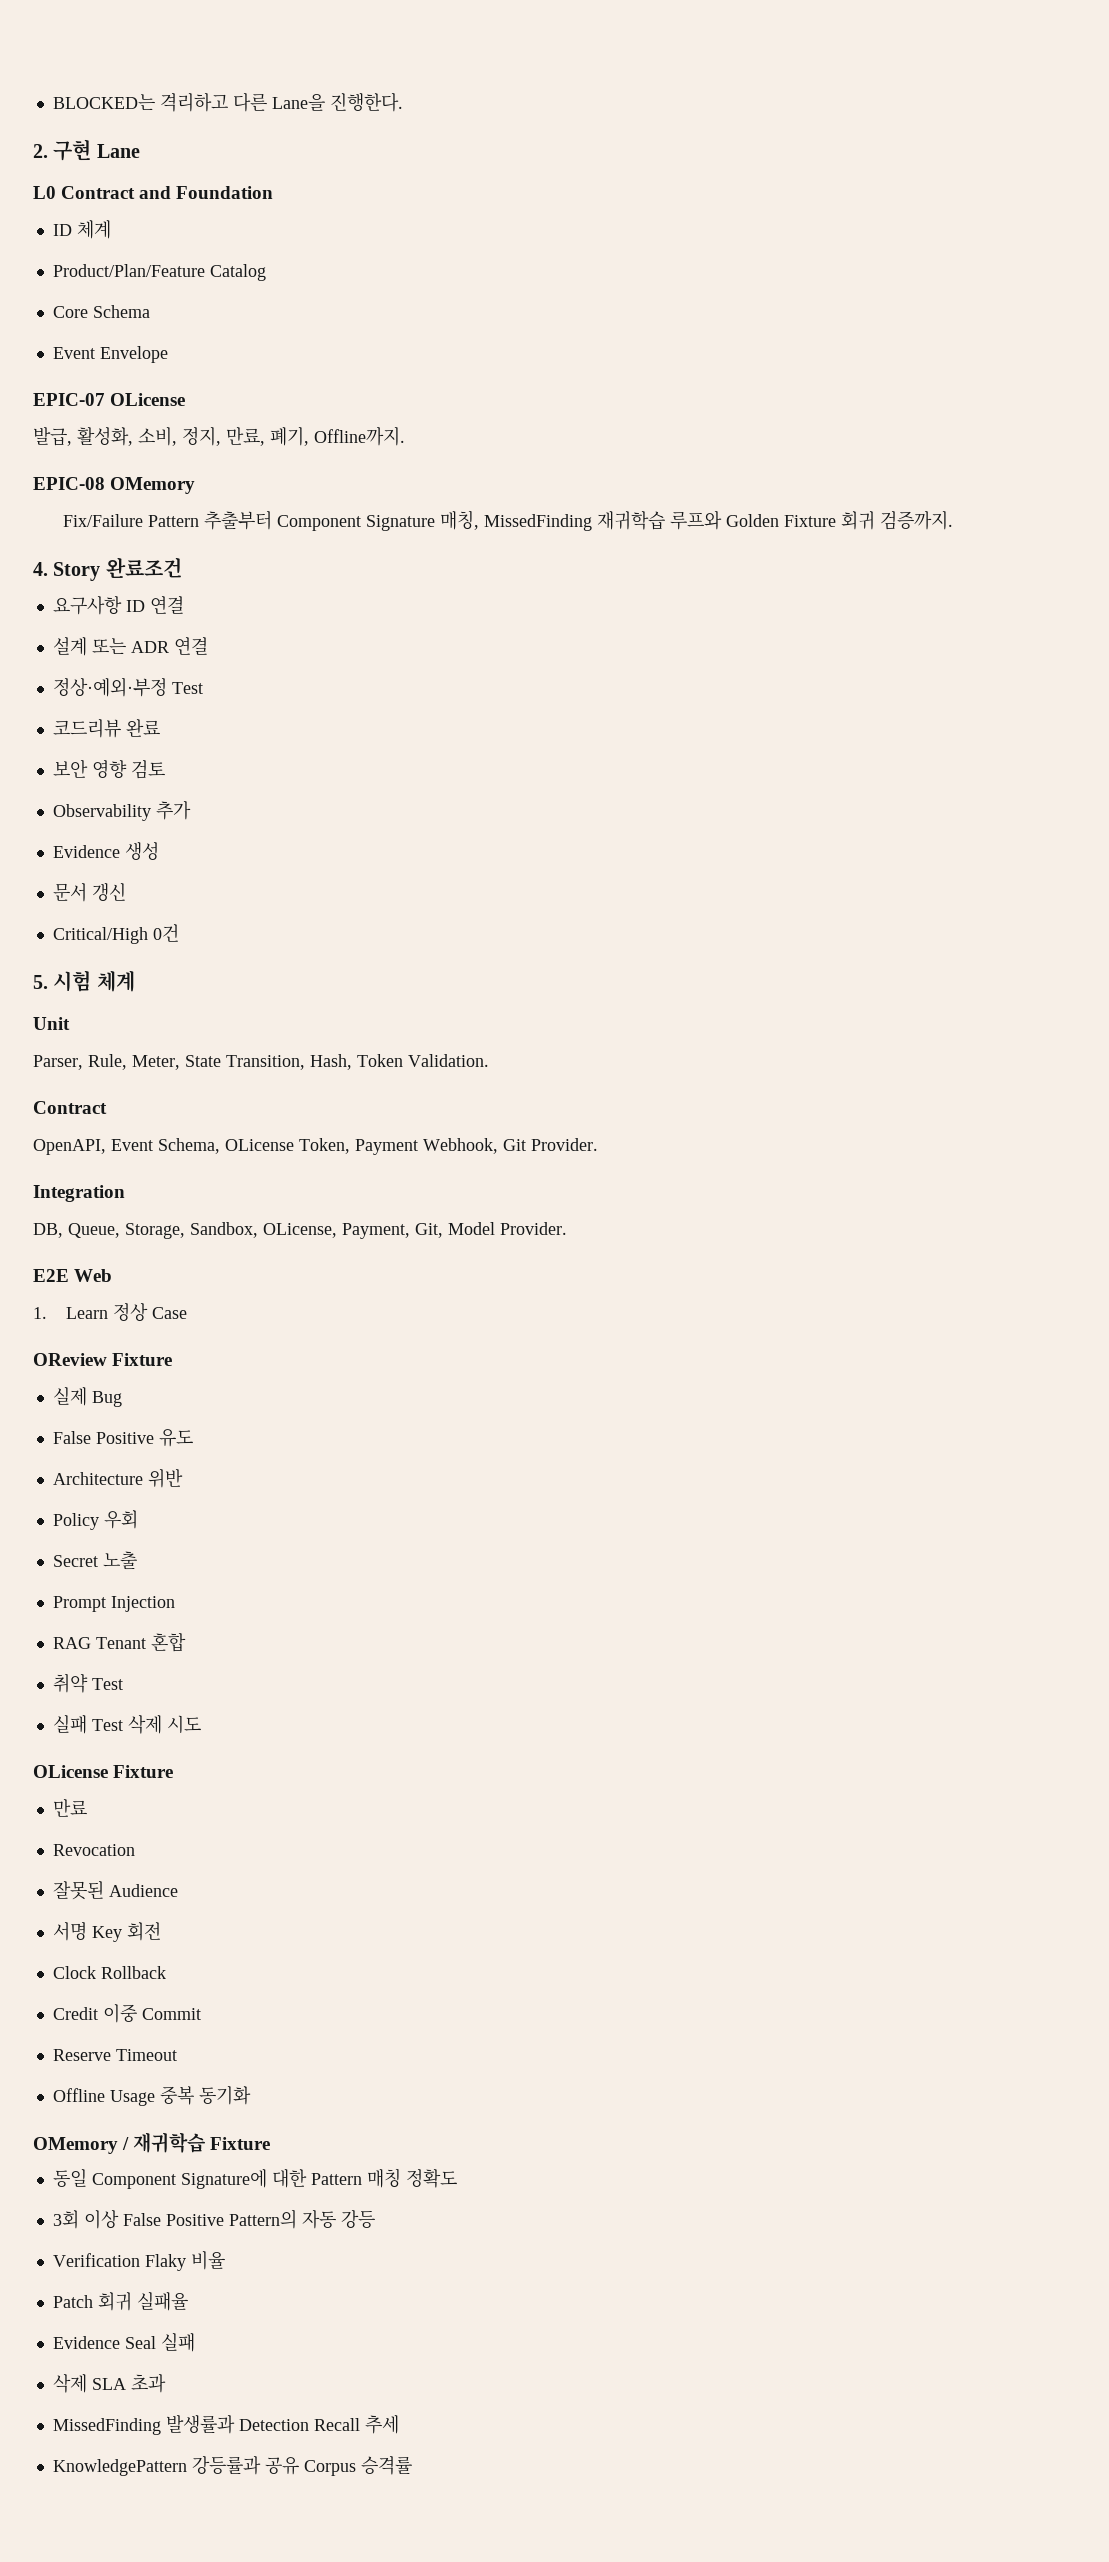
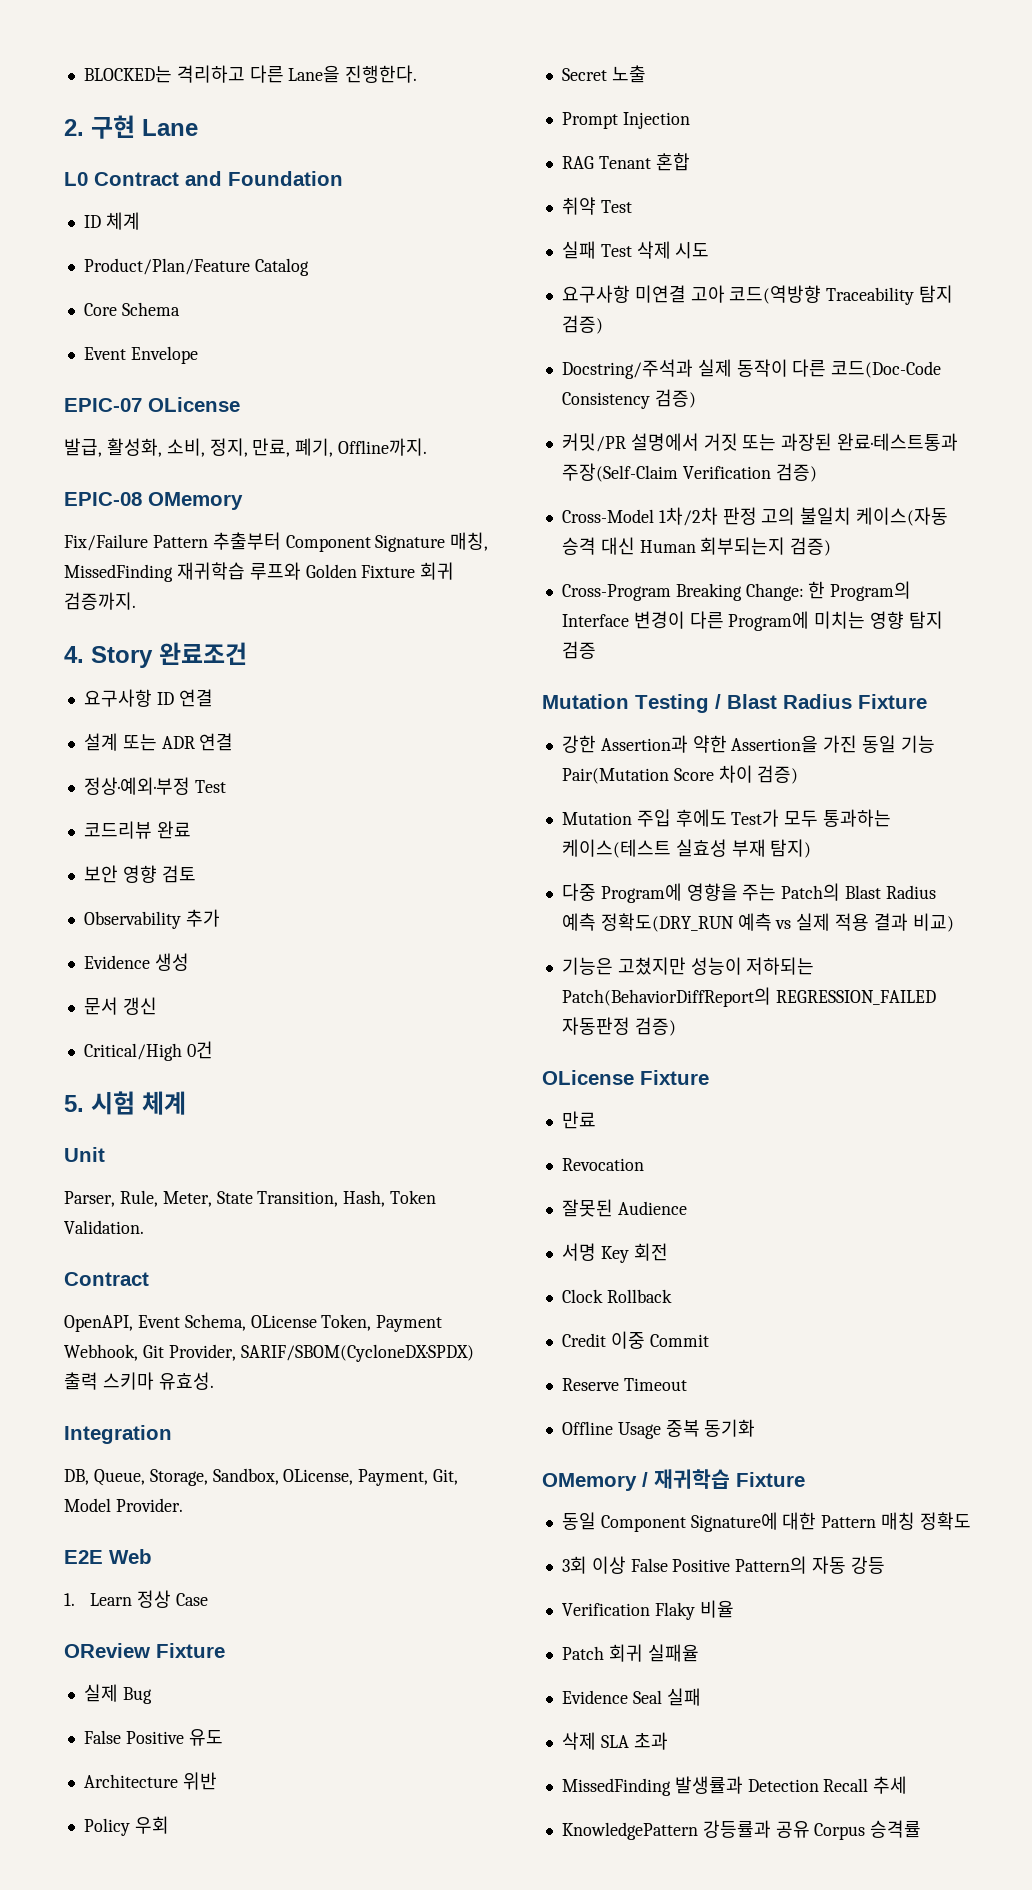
[531,1138,598,1151] Provider. -> [168,1344,474,1362] [64,1372,214,1390] Provider, SARIF/SBOM(CycloneDX·SPDX) 출력 스키마 유효성.
(201, 1724) none -> [561,285,954,305] [561,315,603,334] [561,359,942,379] [561,389,696,409] [561,433,959,452] [561,463,817,482] [561,507,949,526] [561,537,832,556] [561,581,912,601] [561,611,943,631] [561,641,596,659] [542,694,927,713] [561,735,935,753] [561,765,799,784] [561,809,892,827] [561,839,812,858] [561,883,936,903] [561,913,954,932] [561,957,815,975] [561,987,936,1007] [561,1017,676,1036] // 요구사항 미연결 고아 코드(역방향 Traceability 탐지 검증) // Docstring/주석과 실제 동작이 다른 코드(Doc-Code Consistency 검증) // 커밋/PR 설명에서 거짓 또는 과장된 완료·테스트통과 주장(Self-Claim Verification 검증) // Cross-Model 1차/2차 판정 고의 불일치 케이스(자동 승격 대신 Human 회부되는지 검증) // Cross-Program Breaking Change: 한 Program의 Interface 변경이 다른 Program에 미치는 영향 탐지 검증 // Mutation Testing / Blast Radius Fixture // 강한 Assertion과 약한 Assertion을 가진 동일 기능 Pair(Mutation Score 차이 검증) // Mutation 주입 후에도 Test가 모두 통과하는 케이스(테스트 실효성 부재 탐지) // 다중 Program에 영향을 주는 Patch의 Blast Radius 예측 정확도(DRY_RUN 예측 vs 실제 적용 결과 비교) // 기능은 고쳤지만 성능이 저하되는 Patch(BehaviorDiffReport의 REGRESSION_FAILED 자동판정 검증)

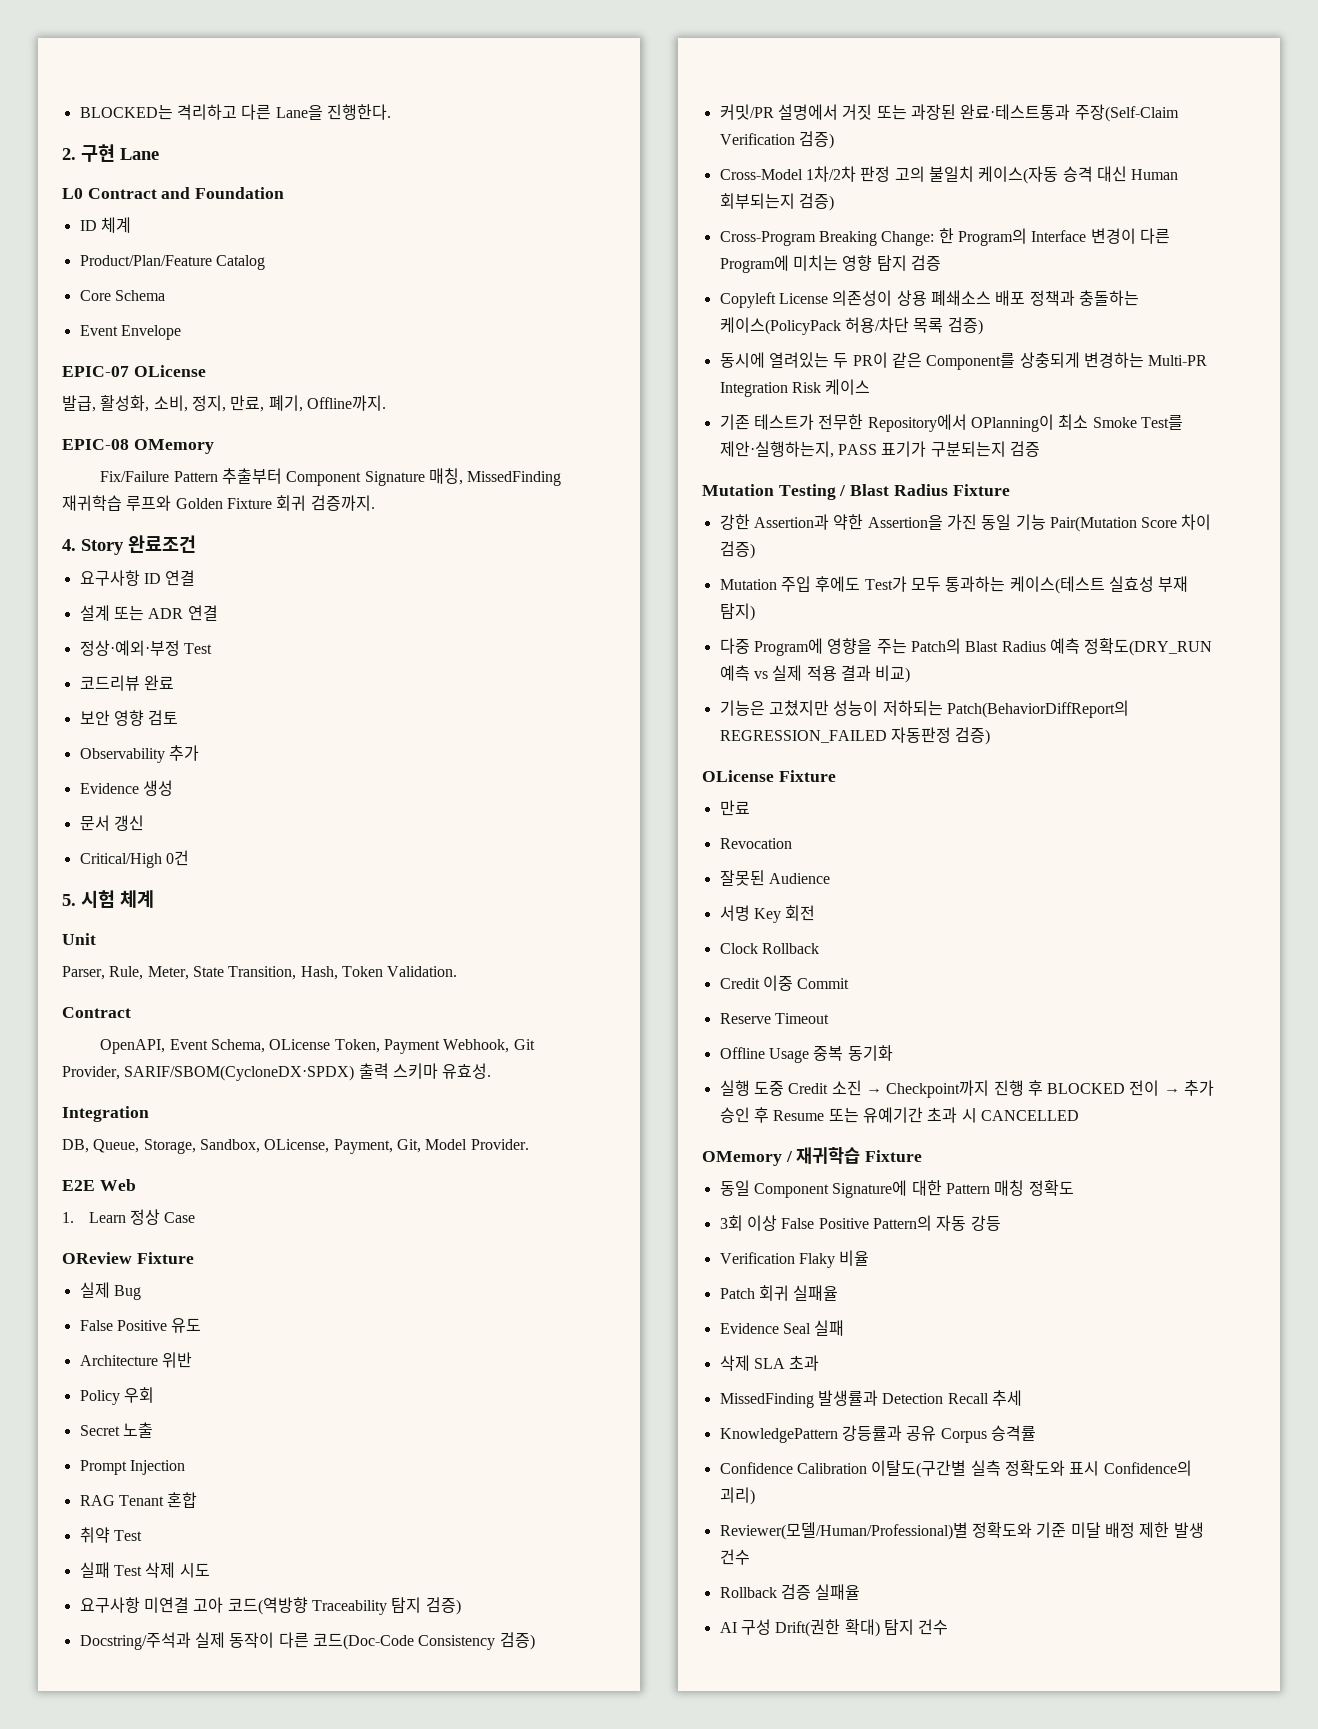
(596, 650) none -> [719,290,1139,308] [719,317,983,335] [719,352,1208,370] [719,379,871,397] [719,414,1183,432] [719,441,1040,458] // Copyleft License 의존성이 상용 폐쇄소스 배포 정책과 충돌하는 케이스(PolicyPack 허용/차단 목록 검증) // 동시에 열려있는 두 PR이 같은 Component를 상충되게 변경하는 Multi-PR Integration Risk 케이스 // 기존 테스트가 전무한 Repository에서 OPlanning이 최소 Smoke Test를 제안·실행하는지, PASS 표기가 구분되는지 검증
(756, 1428) none -> [719,1080,1215,1098] [719,1107,1079,1123] // 실행 도중 Credit 소진 → Checkpoint까지 진행 후 BLOCKED 전이 → 추가 승인 후 Resume 또는 유예기간 초과 시 CANCELLED
(922, 1829) none -> [719,1460,1192,1478] [719,1487,755,1505] [719,1522,1204,1540] [719,1549,750,1565] [719,1584,861,1600] [719,1619,949,1637] // Confidence Calibration 이탈도(구간별 실측 정확도와 표시 Confidence의 괴리) // Reviewer(모델/Human/Professional)별 정확도와 기준 미달 배정 제한 발생 건수 // Rollback 검증 실패율 // AI 구성 Drift(권한 확대) 탐지 건수

